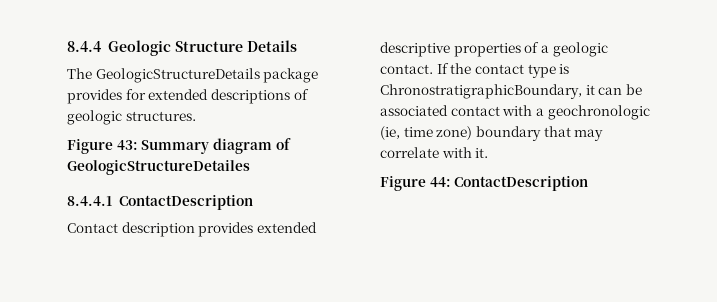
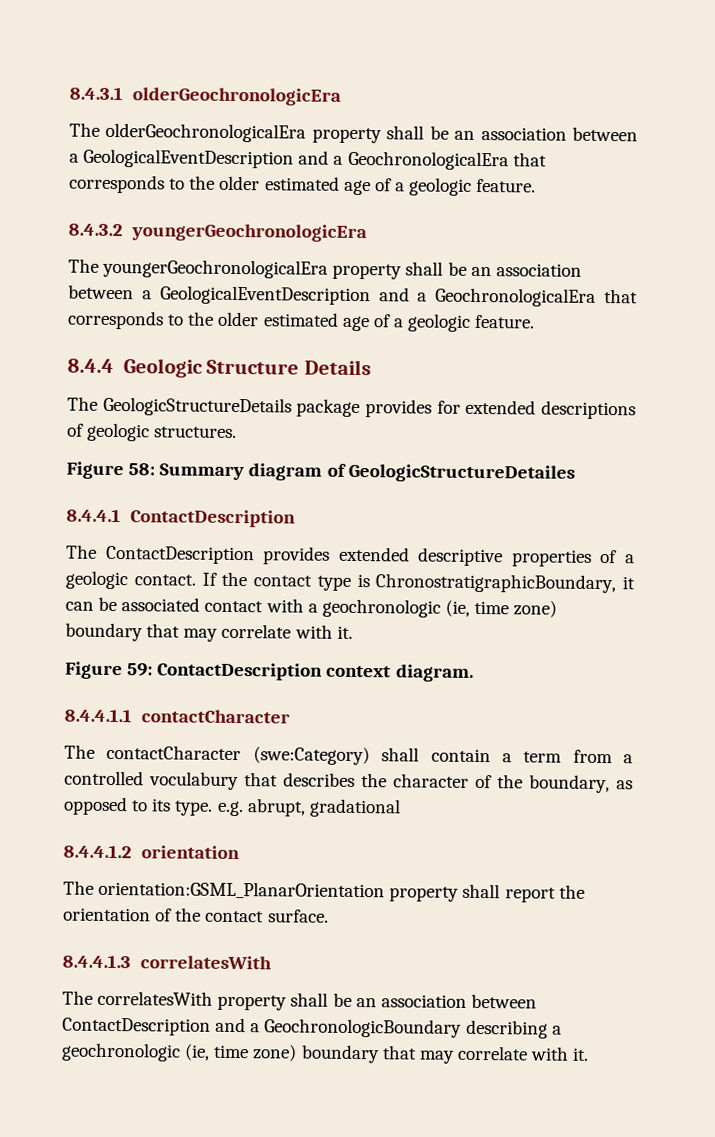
(67, 46) none -> [69,86,341,106] [69,122,639,144] [69,148,547,171] [69,174,537,196] [68,223,367,243] [68,258,582,280] [68,284,638,307] [67,310,536,332] 8.4.3.1 olderGeochronologicEra // The olderGeochronologicalEra property shall be an association between a GeologicalEventDescription and a GeochronologicalEra that corresponds to the older estimated age of a geologic feature. // 8.4.3.2 youngerGeochronologicEra // The youngerGeochronologicalEra property shall be an association between a GeologicalEventDescription and a GeochronologicalEra that corresponds to the older estimated age of a geologic feature. //
[116,140,138,150] 43: -> [128,463,156,476] 58:
[67,222,195,237] Contact description -> [66,544,255,565] The ContactDescription
[429,176,589,191] 44: ContactDescription -> [127,662,474,682] [64,708,290,724] [64,744,633,766] [64,770,633,794] [63,796,401,818] [63,844,240,860] [63,880,585,903] [63,907,329,923] [62,954,272,970] [62,990,537,1011] [62,1017,562,1039] [61,1042,590,1064] 59: ContactDescription context diagram. // 8.4.4.1.1 contactCharacter // The contactCharacter (swe:Category) shall contain a term from a controlled voculabury that describes the character of the boundary, as opposed to its type. e.g. abrupt, gradational // 8.4.4.1.2 orientation // The orientation:GSML_PlanarOrientation property shall report the orientation of the contact surface. // 8.4.4.1.3 correlatesWith // The correlatesWith property shall be an association between ContactDescription and a GeochronologicBoundary describing a geochronologic (ie, time zone) boundary that may correlate with it.

